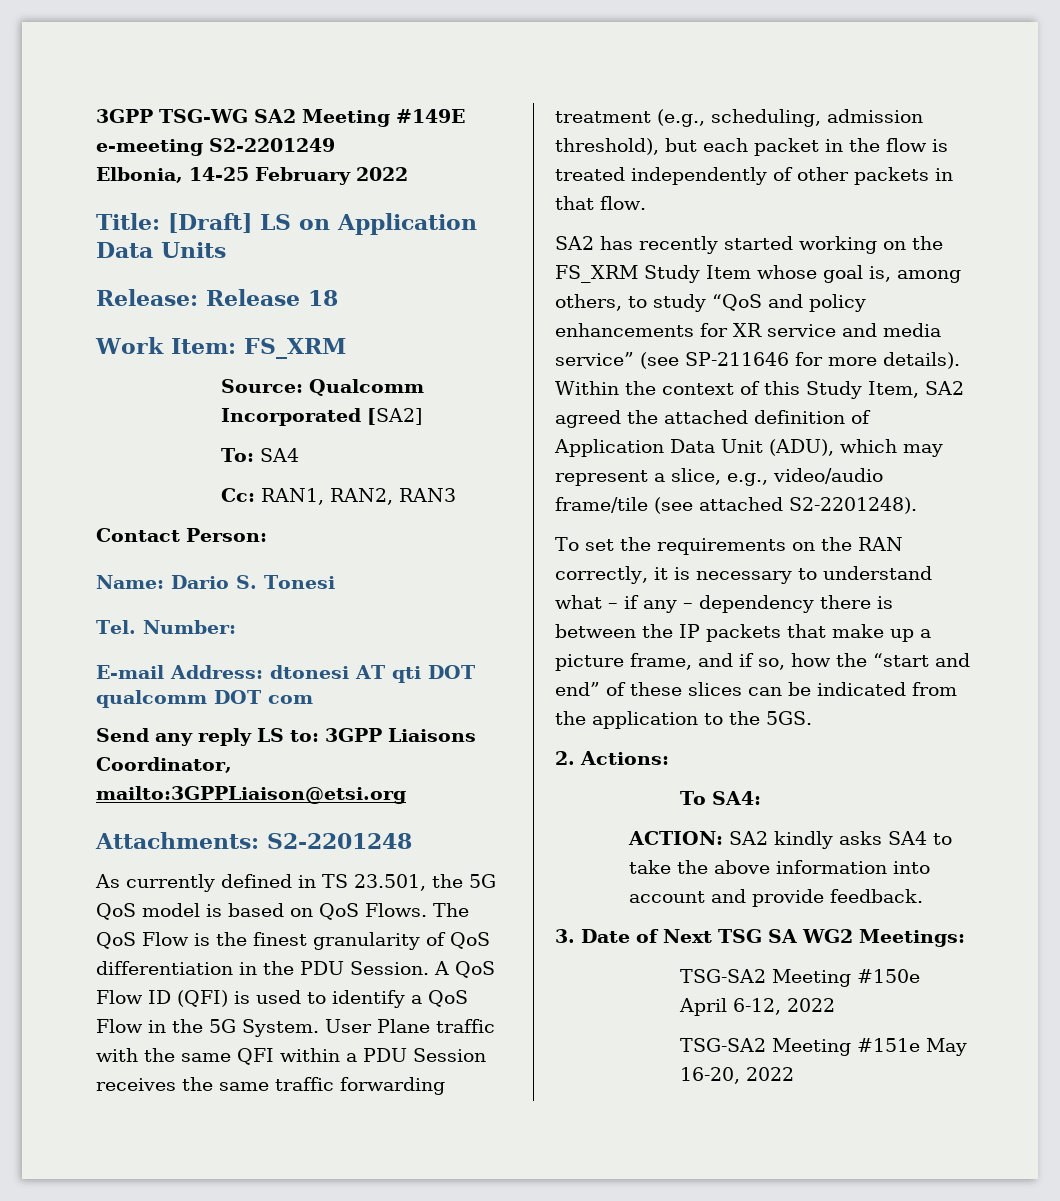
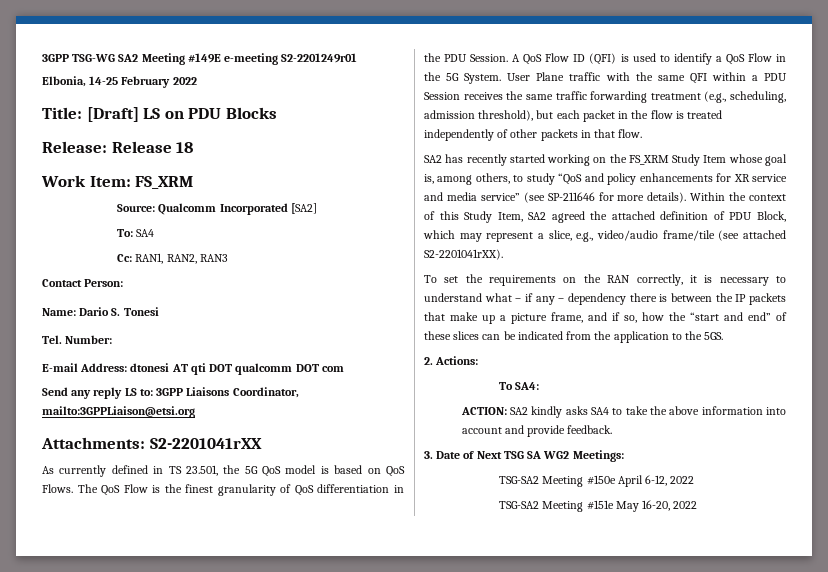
[209,138,335,152] S2-2201249 -> [281,53,358,63] S2-2201249r01
[337,213,477,235] [96,242,226,258] Application Data Units -> [188,107,277,119] PDU Blocks
[267,833,412,849] S2-2201248 -> [149,438,262,449] S2-2201041rXX
[554,439,834,457] Application Data Unit (ADU), -> [729,211,786,222] PDU Block,
[789,497,917,514] S2-2201248). -> [424,249,503,260] S2-2201041rXX).

